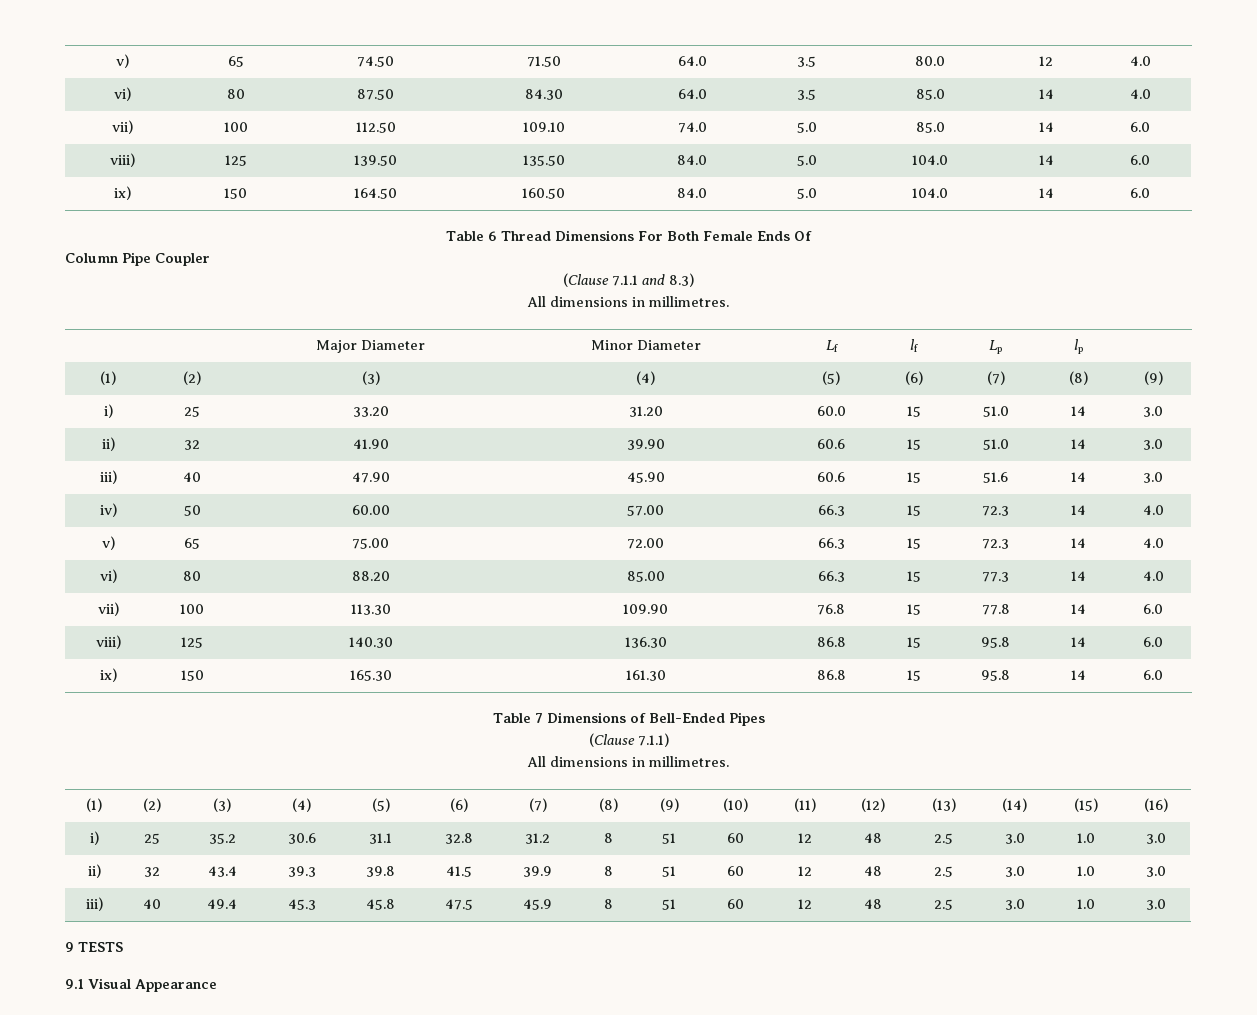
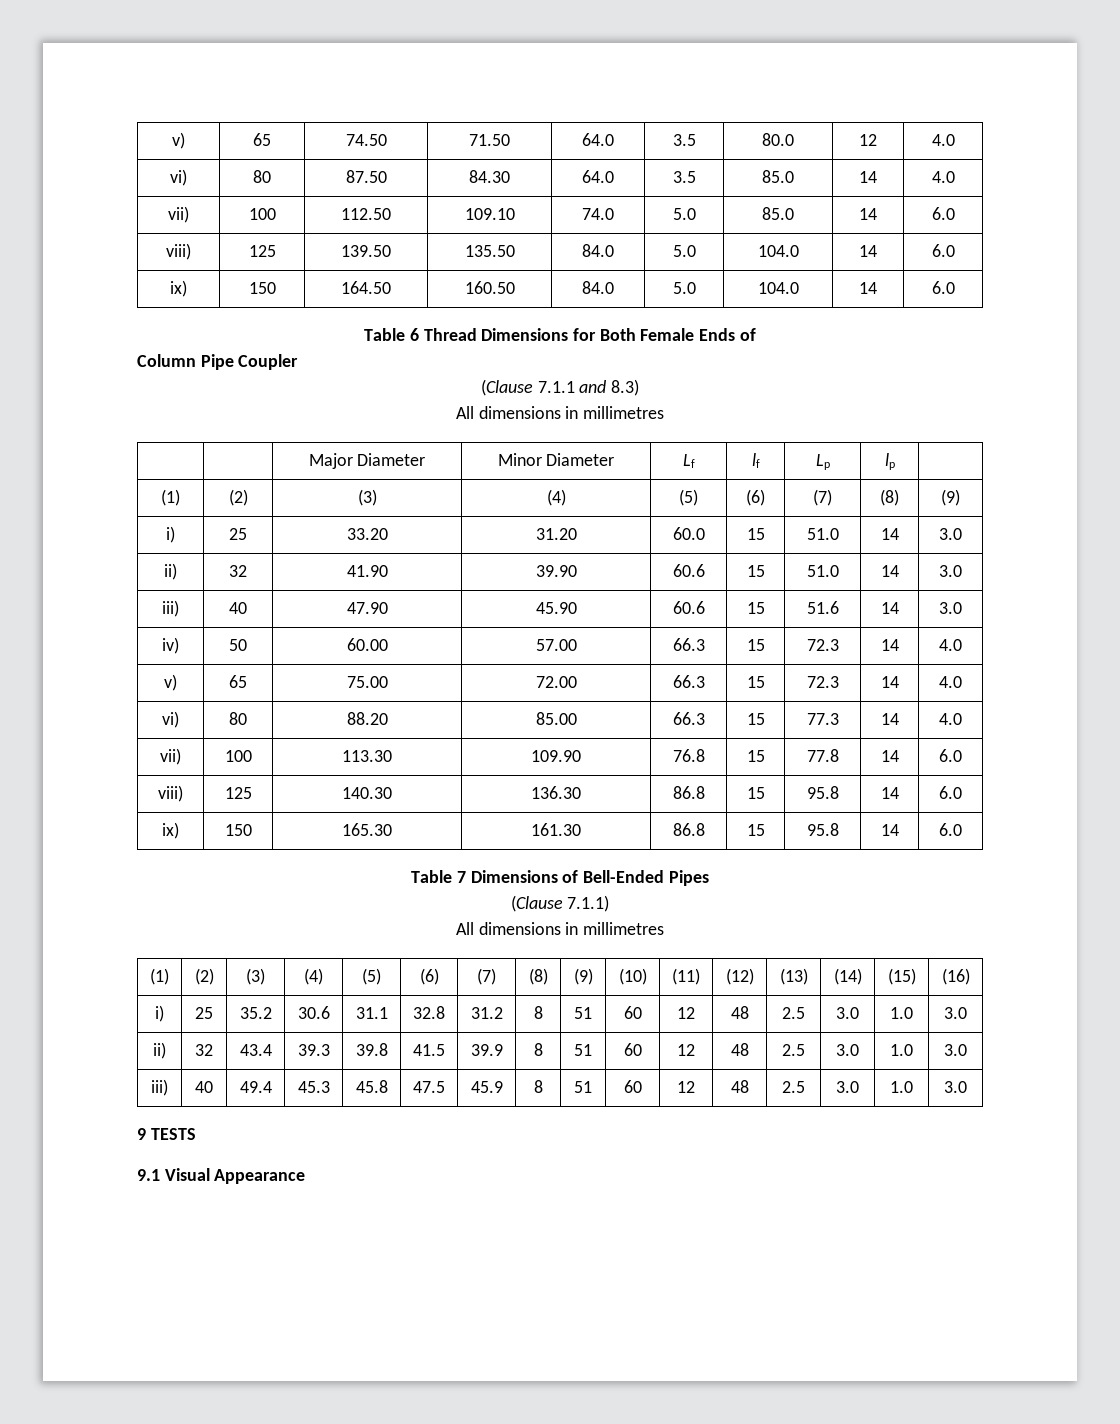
[637,231,663,241] For -> [573,328,597,341] for
[793,231,812,241] Of -> [739,328,756,341] of
[649,296,729,307] millimetres. -> [583,406,665,419] millimetres
[649,756,729,767] millimetres. -> [583,922,665,935] millimetres

